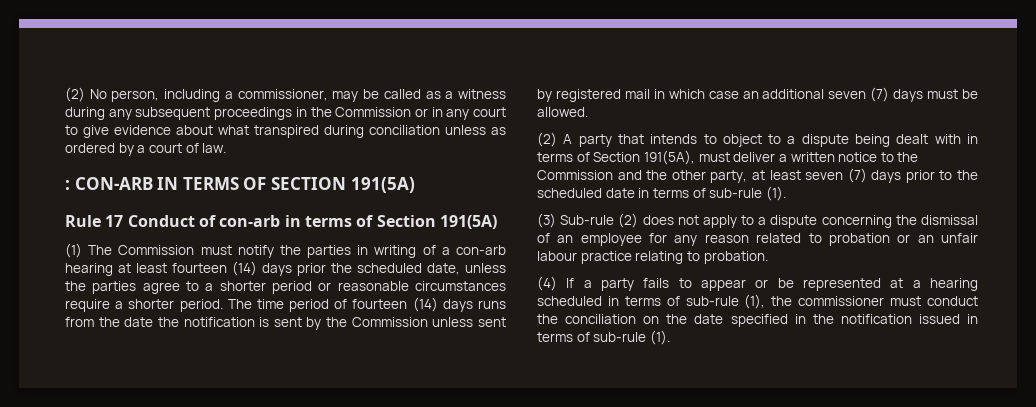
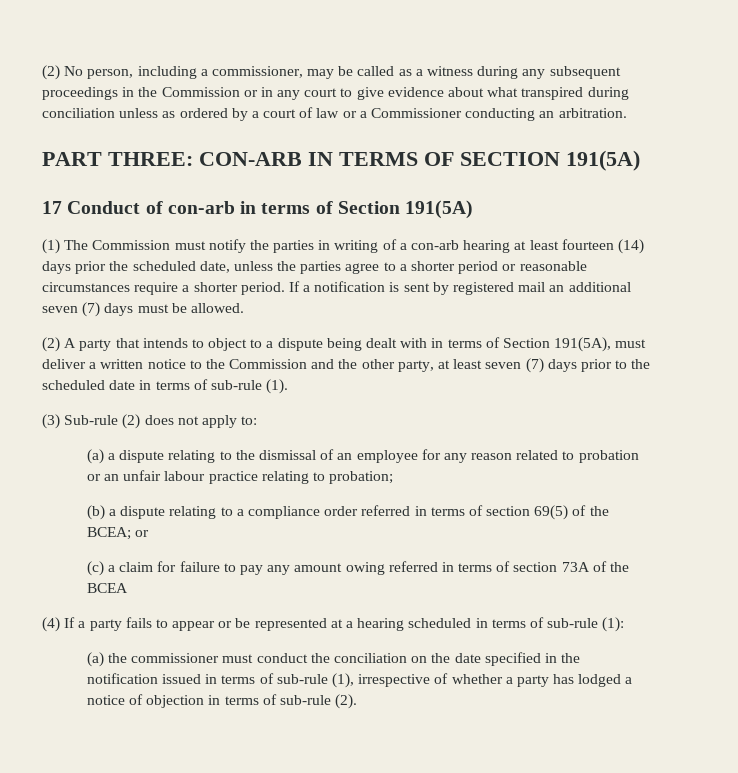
[202,143,227,153] [65,180,70,190] law. // : -> [316,108,627,121] [42,152,193,166] law or a Commissioner conducting an arbitration. // PART THREE:
[65,215,101,227] Rule -> (640, 160) none
[227,297,507,312] [65,317,506,330] [537,89,739,102] The time period of fourteen (14) days runs from the date the notification is sent by the Commission unless sent by registered mail in which case -> [288,281,546,295] If a notification is sent by registered mail
[741,215,892,228] to a dispute concerning -> [241,416,258,425] [86,449,232,464] to: // (a) a dispute relating to
[703,251,768,264] probation. -> [329,471,394,484] [86,505,609,520] [86,527,150,540] [86,561,630,576] [86,583,128,593] probation; // (b) a dispute relating to a compliance order referred in terms of section 69(5) of the BCEA; or // (c) a claim for failure to pay any amount owing referred in terms of section 73A of the BCEA
[744,294,766,309] (1), -> [602,617,625,632] [86,652,104,667] (1): // (a)
[649,330,670,345] (1). -> [331,673,633,688] [86,694,358,709] (1), irrespective of whether a party has lodged a notice of objection in terms of sub-rule (2).

